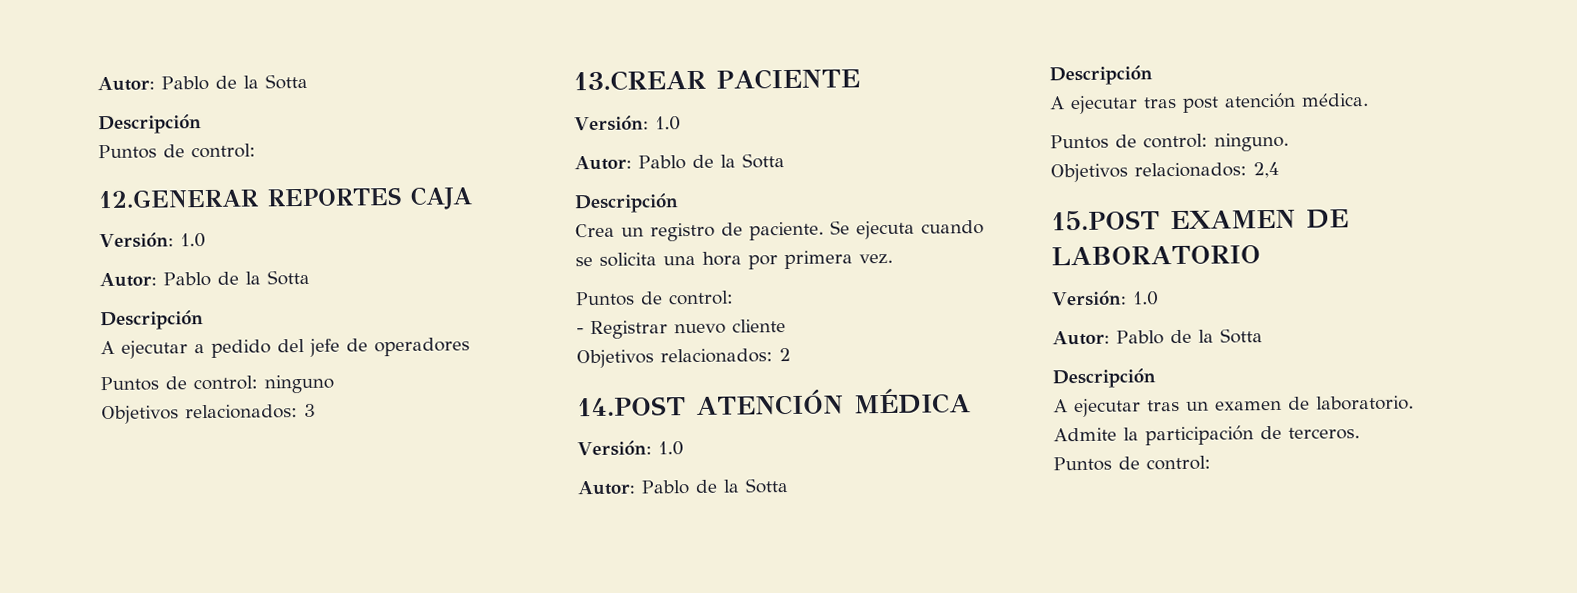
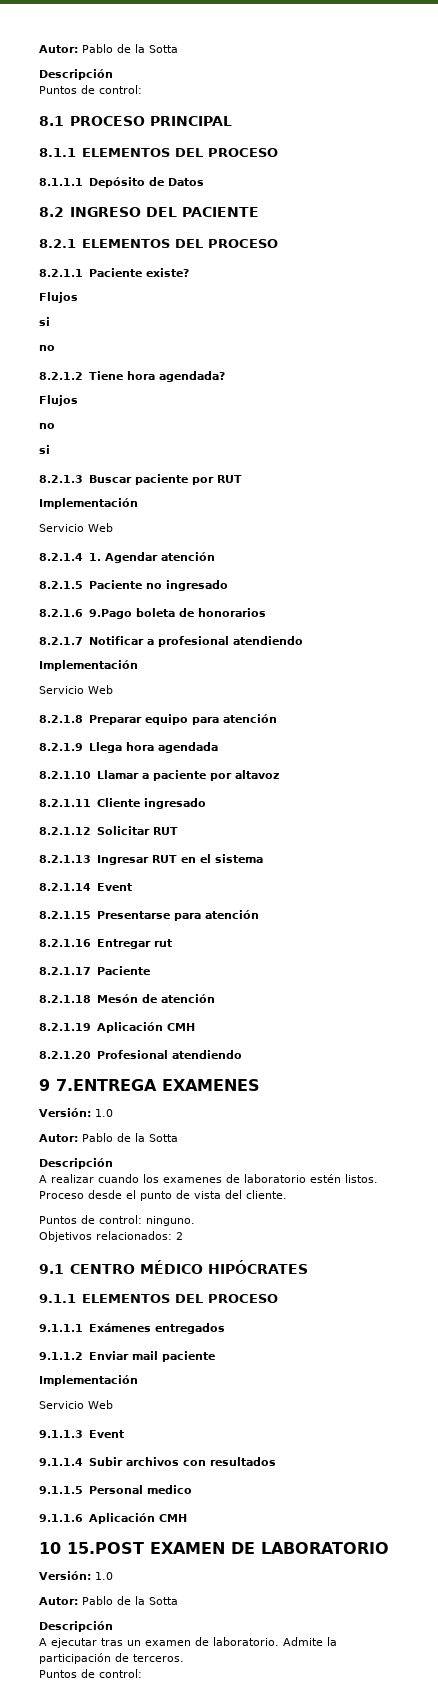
[98,186,473,210] [99,232,206,249] [99,269,310,288] [100,310,204,331] [100,337,470,359] [100,374,334,394] [101,403,316,425] [573,68,860,92] [574,115,681,132] [574,153,785,171] [574,193,679,214] [575,219,984,242] [575,250,893,270] [575,290,734,307] [576,319,786,340] [576,347,791,369] [577,388,971,417] [577,440,684,457] [577,478,789,496] [1049,65,1153,86] [1049,92,1369,115] 12.GENERAR REPORTES CAJA // Versión: 1.0 // Autor: Pablo de la Sotta // Descripción // A ejecutar a pedido del jefe de operadores // Puntos de control: ninguno // Objetivos relacionados: 3 // 13.CREAR PACIENTE // Versión: 1.0 // Autor: Pablo de la Sotta // Descripción // Crea un registro de paciente. Se ejecuta cuando se solicita una hora por primera vez. // Puntos de control: // - Registrar nuevo cliente // Objetivos relacionados: 2 // 14.POST ATENCIÓN MÉDICA // Versión: 1.0 // Autor: Pablo de la Sotta // Descripción // A ejecutar tras post atención médica. -> [39,116,233,126] [39,148,278,157] [39,177,204,188] [39,207,260,217] [39,239,278,248] [39,268,189,277] [39,292,78,303] [39,317,50,326] [39,345,55,351] [39,371,225,382] [39,395,78,406] [39,423,55,429] [39,445,50,454] [39,474,242,485] [39,498,138,509] [39,523,113,532] [39,552,215,563] [39,580,228,591] [39,608,266,619] [39,636,303,647] [39,660,138,671] [39,685,113,694] [39,714,277,725] [39,742,218,753] [39,770,279,781] [39,798,206,809] [39,826,178,835] [39,854,263,865] [39,883,132,891] [39,910,259,921] [39,939,172,949] [39,966,150,975] [39,994,215,1003] [39,1022,195,1033] [39,1050,242,1059] [39,1079,260,1091] [39,1108,113,1117] [39,1133,178,1142] [39,1158,113,1169] [39,1174,378,1183] [39,1190,287,1201] 8.1 PROCESO PRINCIPAL // 8.1.1 ELEMENTOS DEL PROCESO // 8.1.1.1 Depósito de Datos // 8.2 INGRESO DEL PACIENTE // 8.2.1 ELEMENTOS DEL PROCESO // 8.2.1.1 Paciente existe? // Flujos // si // no // 8.2.1.2 Tiene hora agendada? // Flujos // no // si // 8.2.1.3 Buscar paciente por RUT // Implementación // Servicio Web // 8.2.1.4 1. Agendar atención // 8.2.1.5 Paciente no ingresado // 8.2.1.6 9.Pago boleta de honorarios // 8.2.1.7 Notificar a profesional atendiendo // Implementación // Servicio Web // 8.2.1.8 Preparar equipo para atención // 8.2.1.9 Llega hora agendada // 8.2.1.10 Llamar a paciente por altavoz // 8.2.1.11 Cliente ingresado // 8.2.1.12 Solicitar RUT // 8.2.1.13 Ingresar RUT en el sistema // 8.2.1.14 Event // 8.2.1.15 Presentarse para atención // 8.2.1.16 Entregar rut // 8.2.1.17 Paciente // 8.2.1.18 Mesón de atención // 8.2.1.19 Aplicación CMH // 8.2.1.20 Profesional atendiendo // 9 7.ENTREGA EXAMENES // Versión: 1.0 // Autor: Pablo de la Sotta // Descripción // A realizar cuando los examenes de laboratorio estén listos. Proceso desde el punto de vista del cliente.
[1253,161,1279,179] 2,4 // -> [176,1232,183,1240] [39,1260,309,1274] [39,1294,278,1303] [39,1323,225,1334] [39,1351,215,1362] [39,1375,138,1386] [39,1400,113,1409] [39,1430,124,1438] [39,1457,276,1466] [39,1485,192,1494] [39,1513,187,1524] [39,1542,61,1554] 2 // 9.1 CENTRO MÉDICO HIPÓCRATES // 9.1.1 ELEMENTOS DEL PROCESO // 9.1.1.1 Exámenes entregados // 9.1.1.2 Enviar mail paciente // Implementación // Servicio Web // 9.1.1.3 Event // 9.1.1.4 Subir archivos con resultados // 9.1.1.5 Personal medico // 9.1.1.6 Aplicación CMH // 10

